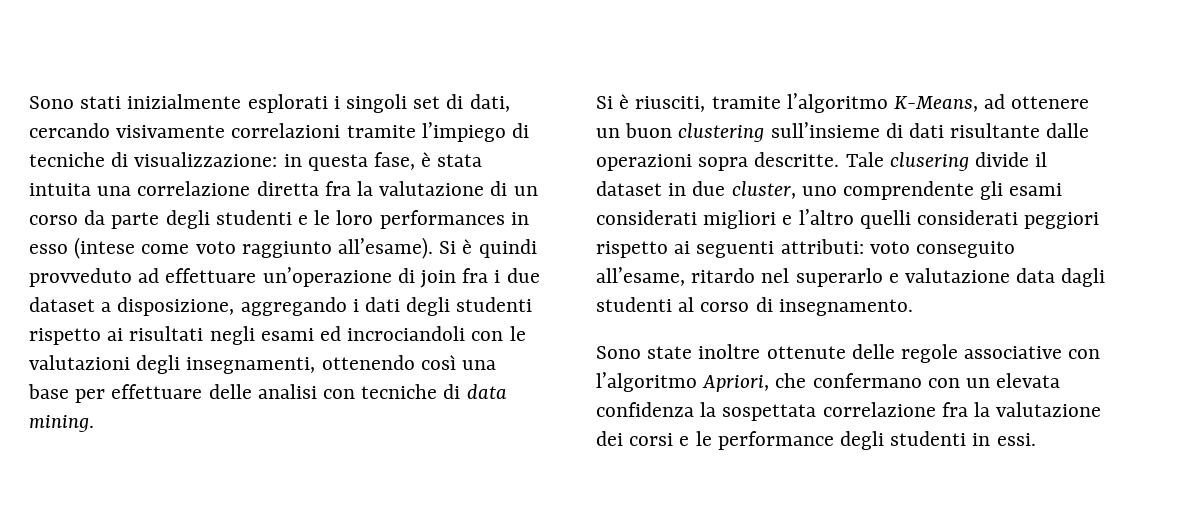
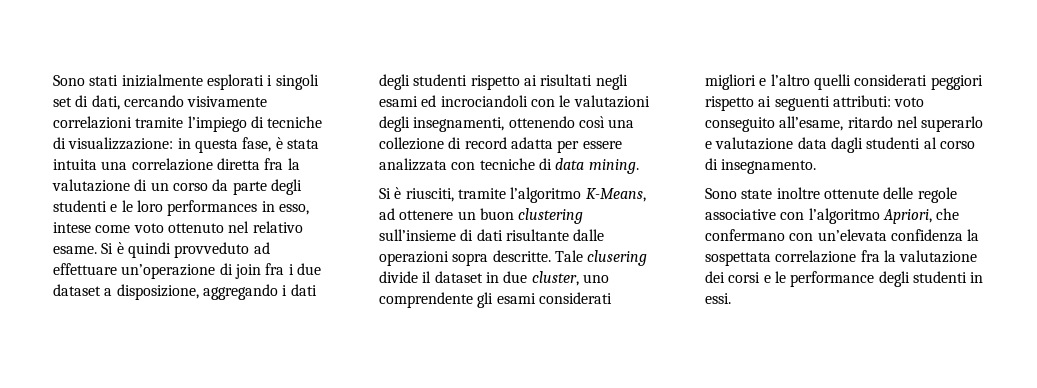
[29,237,434,259] esso (intese come voto raggiunto all’esame). -> [278,204,309,215] [53,221,303,233] [53,246,97,254] esso, intese come voto ottenuto nel relativo esame.
[28,384,317,403] base per effettuare delle analisi -> [379,137,622,153] [379,158,447,171] collezione di record adatta per essere analizzata
[966,373,1061,388] un elevata -> [817,229,887,241] un’elevata

